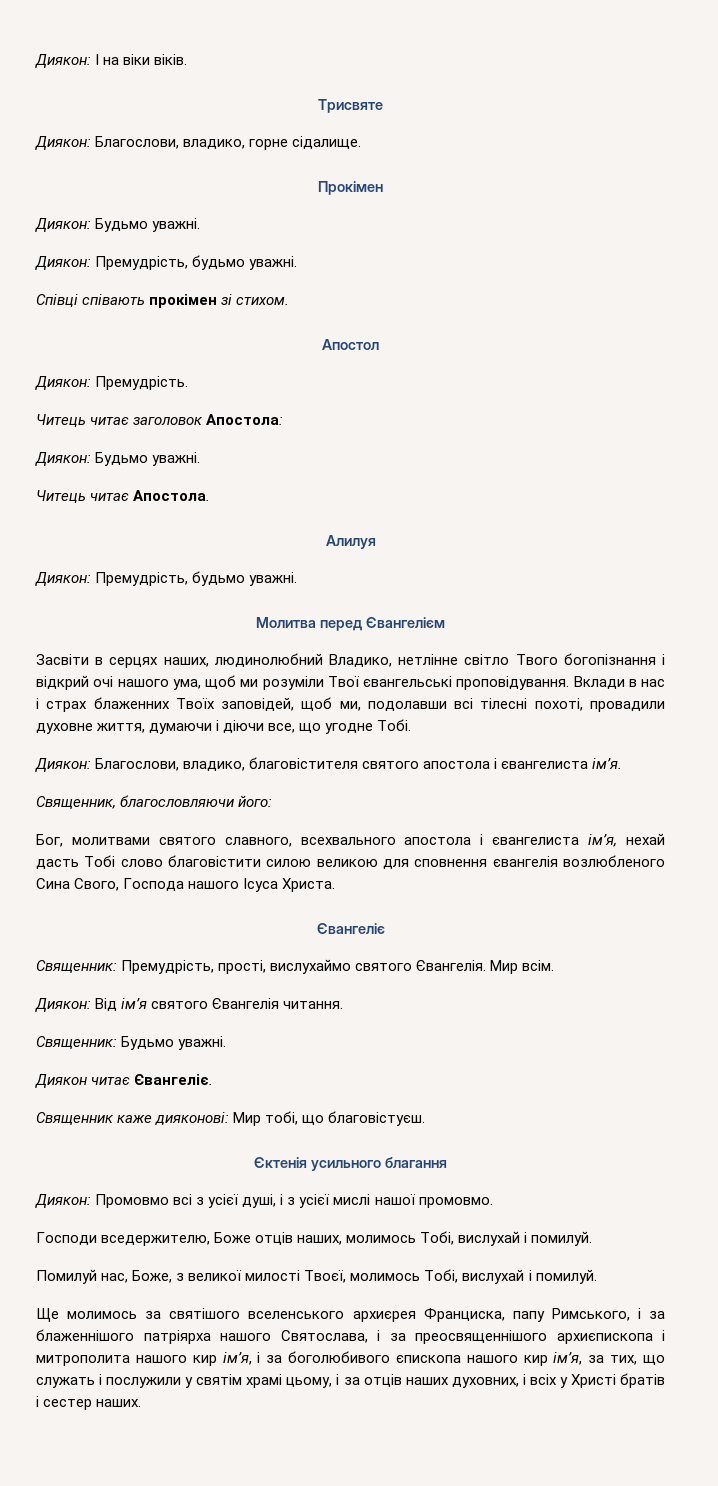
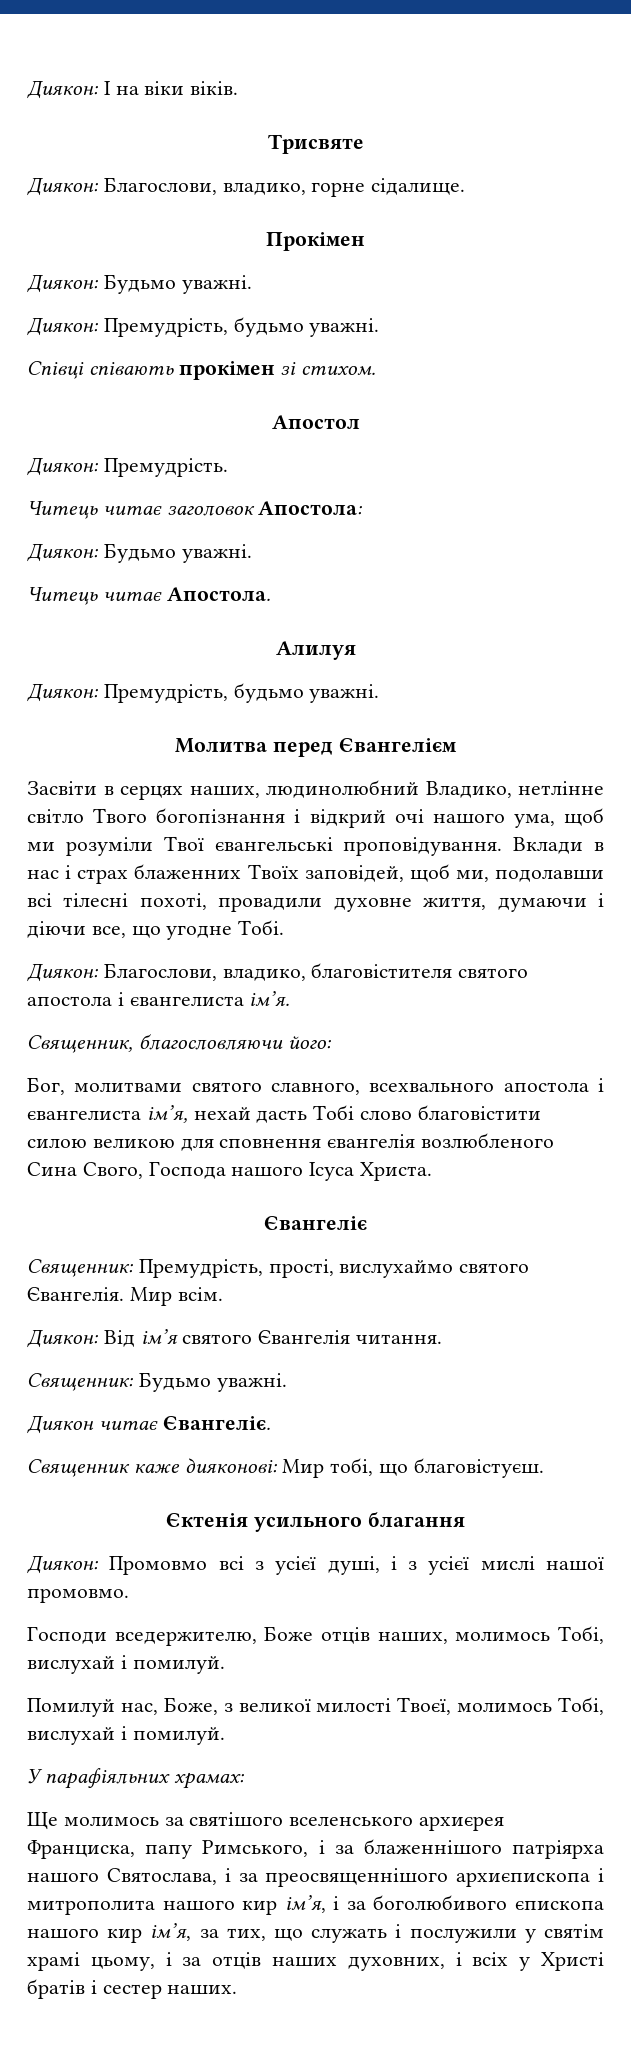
(597, 1276) none -> [27,1768,245,1789] // У парафіяльних храмах:

